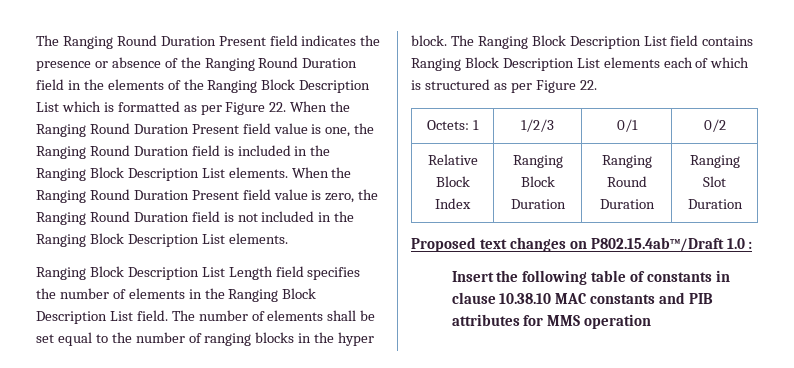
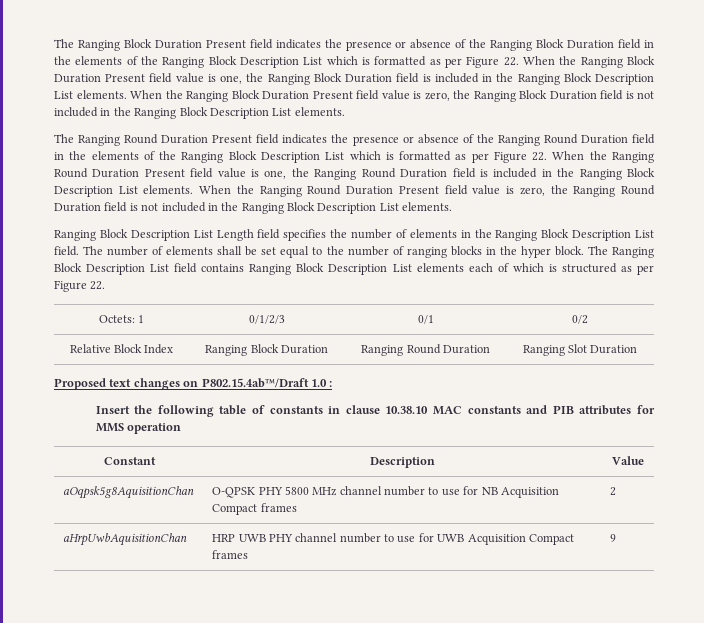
[36,35,113,49] The Ranging -> [54,39,655,51] [54,56,655,68] [54,73,655,85] [54,90,654,102] [54,107,345,119] [54,134,121,146] The Ranging Block Duration Present field indicates the presence or absence of the Ranging Block Duration field in the elements of the Ranging Block Description List which is formatted as per Figure 22. When the Ranging Block Duration Present field value is one, the Ranging Block Duration field is included in the Ranging Block Description List elements. When the Ranging Block Duration Present field value is zero, the Ranging Block Duration field is not included in the Ranging Block Description List elements. // The Ranging
[521,119,554,132] 1/2/3 -> [248,315,285,324] 0/1/2/3
(652, 321) none -> [103,457,156,465] [370,457,435,468] [611,456,644,465] [63,486,195,499] [212,486,559,498] [212,503,297,515] [610,487,617,496] [63,533,188,546] [212,533,574,545] [212,550,249,559] [610,534,617,542] // Constant | Description | Value // aOqpsk5g8AquisitionChan | O-QPSK PHY 5800 MHz channel number to use for NB Acquisition Compact frames | 2 // aHrpUwbAquisitionChan | HRP UWB PHY channel number to use for UWB Acquisition Compact frames | 9

